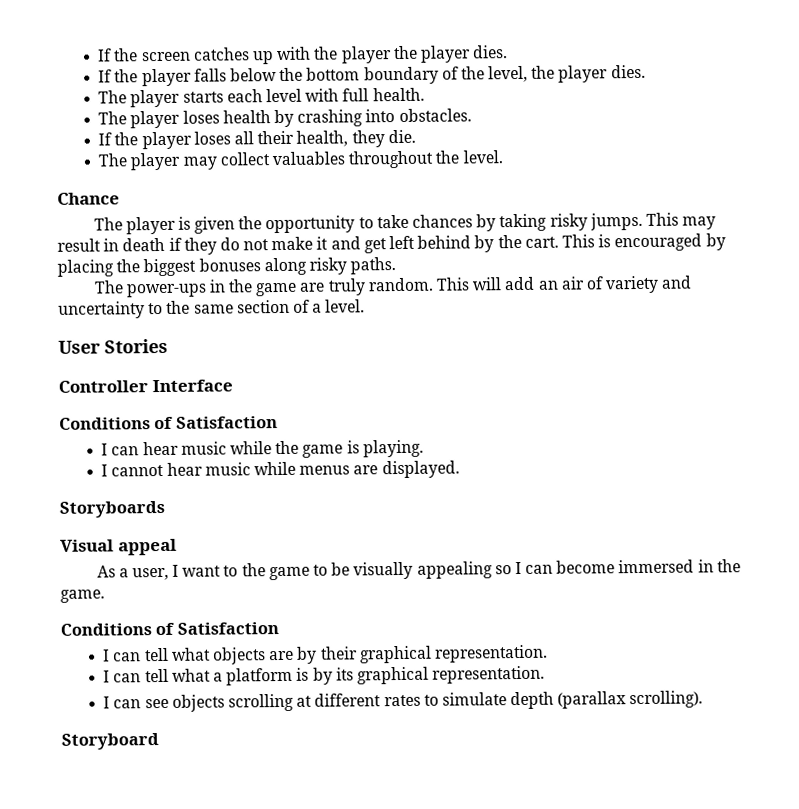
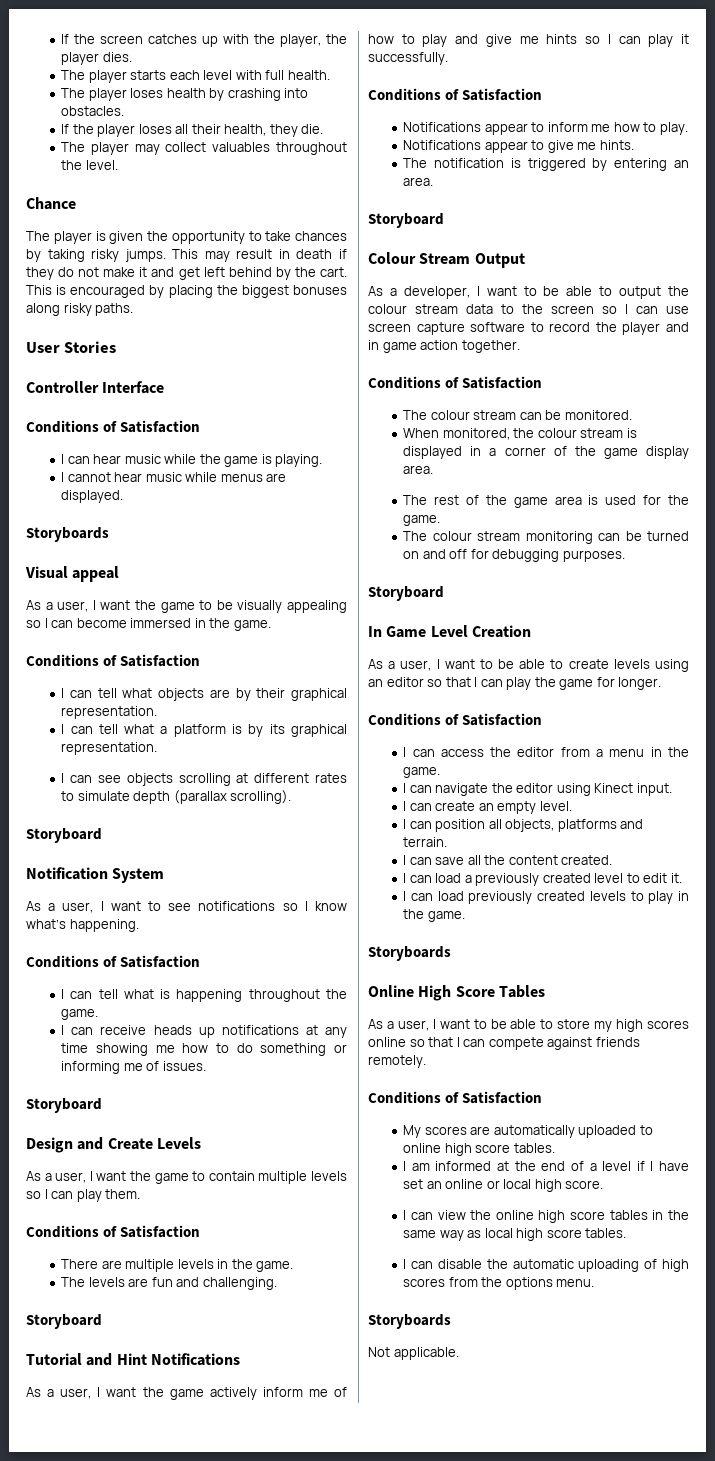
[340,45,509,64] [98,65,529,87] player the player dies. // If the player falls below the bottom boundary of the level, -> [280,34,322,47] player,
[93,275,693,298] [58,299,366,319] // The power-ups in the game are truly random. This will add an air of variety and uncertainty to the same section of a level. -> (134, 309) none
[223,565,239,577] to -> (131, 605) none
(159, 741) none -> [26,867,165,883] [26,901,347,913] [26,919,139,932] [26,955,201,968] [61,989,347,1002] [61,1009,99,1020] [61,1025,348,1038] [61,1043,347,1056] [61,1061,206,1074] [26,1098,102,1113] [26,1137,201,1153] [26,1171,347,1184] [26,1189,141,1202] [26,1225,201,1238] [61,1259,294,1272] [61,1277,277,1290] [26,1314,102,1329] [26,1353,240,1366] [26,1387,347,1400] [368,34,689,47] [368,52,448,65] [368,88,543,101] [403,122,688,135] [403,140,634,153] [403,158,689,171] [403,177,434,186] [368,213,444,228] [368,252,525,268] [368,286,689,299] [368,304,689,314] [368,322,689,335] [368,340,520,353] [368,376,543,389] [403,410,632,420] [403,428,637,440] [403,446,689,459] [403,465,434,474] [403,495,689,508] [403,515,441,526] [403,531,689,544] [403,549,625,562] [368,586,444,601] [368,625,531,638] [368,659,689,672] [368,677,662,690] [368,713,543,726] [403,747,689,757] [403,767,441,778] [403,783,672,796] [403,801,572,814] [403,819,644,832] [403,837,448,847] [403,855,613,865] [403,873,682,886] [403,891,690,904] [403,909,465,922] [368,946,451,961] [368,985,545,1001] [368,1019,689,1032] [368,1037,640,1050] [368,1055,426,1068] [368,1091,543,1104] [403,1125,653,1138] [403,1143,555,1156] [403,1161,689,1171] [403,1179,604,1192] [403,1210,689,1223] [403,1228,627,1241] [403,1259,689,1272] [403,1277,595,1290] [368,1314,451,1329] [368,1347,459,1360] // Notification System // As a user, I want to see notifications so I know what’s happening. // Conditions of Satisfaction // I can tell what is happening throughout the game. // I can receive heads up notifications at any time showing me how to do something or informing me of issues. // Storyboard // Design and Create Levels // As a user, I want the game to contain multiple levels so I can play them. // Conditions of Satisfaction // There are multiple levels in the game. // The levels are fun and challenging. // Storyboard // Tutorial and Hint Notifications // As a user, I want the game actively inform me of how to play and give me hints so I can play it successfully. // Conditions of Satisfaction // Notifications appear to inform me how to play. // Notifications appear to give me hints. // The notification is triggered by entering an area. // Storyboard // Colour Stream Output // As a developer, I want to be able to output the colour stream data to the screen so I can use screen capture software to record the player and in game action together. // Conditions of Satisfaction // The colour stream can be monitored. // When monitored, the colour stream is displayed in a corner of the game display area. // The rest of the game area is used for the game. // The colour stream monitoring can be turned on and off for debugging purposes. // Storyboard // In Game Level Creation // As a user, I want to be able to create levels using an editor so that I can play the game for longer. // Conditions of Satisfaction // I can access the editor from a menu in the game. // I can navigate the editor using Kinect input. // I can create an empty level. // I can position all objects, platforms and terrain. // I can save all the content created. // I can load a previously created level to edit it. // I can load previously created levels to play in the game. // Storyboards // Online High Score Tables // As a user, I want to be able to store my high scores online so that I can compete against friends remotely. // Conditions of Satisfaction // My scores are automatically uploaded to online high score tables. // I am informed at the end of a level if I have set an online or local high score. // I can view the online high score tables in the same way as local high score tables. // I can disable the automatic uploading of high scores from the options menu. // Storyboards // Not applicable.

